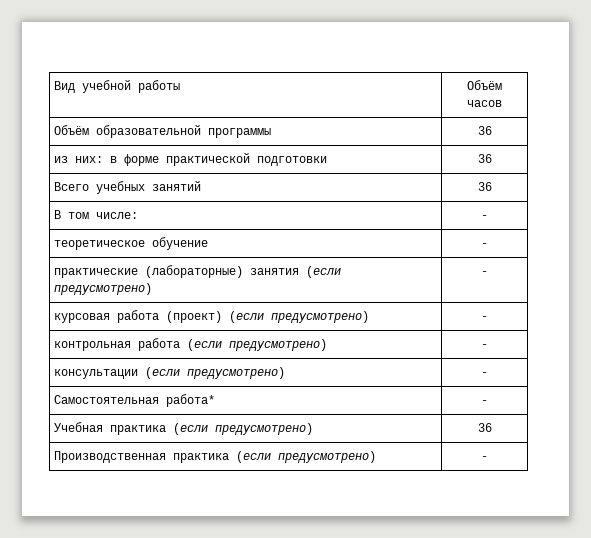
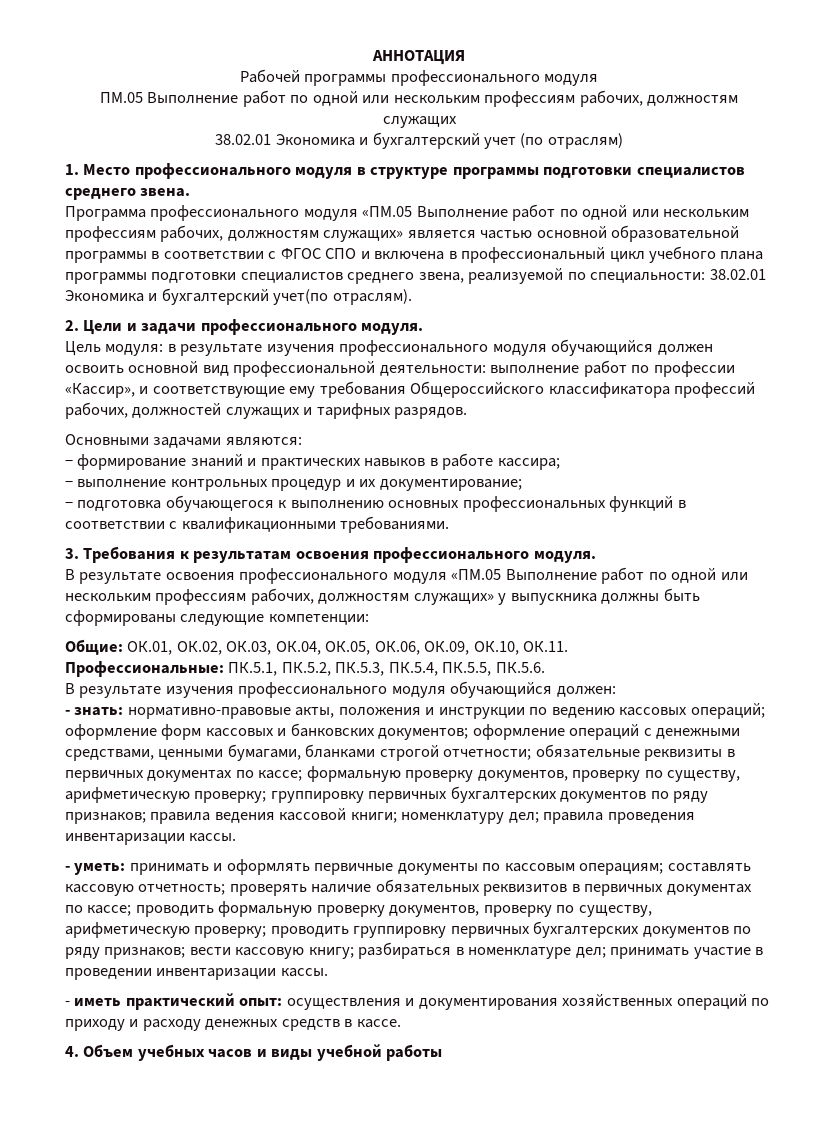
[54,80,181,93] [467,80,502,90] [467,100,502,107] [54,125,272,138] [477,126,492,135] [54,153,328,166] [477,154,492,163] [54,181,202,194] [477,182,492,191] [54,210,139,219] [481,215,488,219] [54,237,209,250] [481,243,488,247] [54,265,342,278] [54,283,153,295] [481,271,488,275] [54,310,370,323] [481,316,488,320] [54,338,328,351] [481,344,488,348] [54,367,286,379] [481,372,488,376] [54,394,216,407] [481,400,488,404] [54,422,314,435] [477,423,492,432] [54,451,377,463] [481,456,488,460] Вид учебной работы | Объём часов // Объём образовательной программы | 36 // из них: в форме практической подготовки | 36 // Всего учебных занятий | 36 // В том числе: | - // теоретическое обучение | - // практические (лабораторные) занятия (если предусмотрено) | - // курсовая работа (проект) (если предусмотрено) | - // контрольная работа (если предусмотрено) | - // консультации (если предусмотрено) | - // Самостоятельная работа* | - // Учебная практика (если предусмотрено) | 36 // Производственная практика (если предусмотрено) | - -> [372,50,465,65] [239,69,599,86] [99,90,739,107] [382,116,457,128] [215,132,623,149] [65,163,745,179] [65,188,191,200] [65,204,750,221] [65,225,740,242] [65,246,764,263] [65,268,766,284] [65,288,412,305] [65,319,424,335] [65,339,713,356] [65,360,735,377] [65,381,756,398] [65,402,468,419] [65,434,302,448] [65,453,560,470] [65,479,522,491] [65,495,686,512] [65,516,450,533] [65,546,596,563] [65,567,748,584] [65,588,700,605] [65,610,369,626] [65,639,569,655] [65,661,545,677] [65,681,616,698] [65,703,765,719] [65,723,741,740] [65,744,735,761] [65,766,741,782] [65,786,709,803] [65,808,695,824] [65,833,237,845] [65,859,751,875] [65,879,752,896] [65,901,652,917] [65,921,752,938] [65,942,764,959] [65,968,328,980] [65,993,770,1010] [65,1019,401,1031] [65,1044,443,1061] АННОТАЦИЯ // Рабочей программы профессионального модуля // ПМ.05 Выполнение работ по одной или нескольким профессиям рабочих, должностям служащих // 38.02.01 Экономика и бухгалтерский учет (по отраслям) // 1. Место профессионального модуля в структуре программы подготовки специалистов среднего звена. // Программа профессионального модуля «ПМ.05 Выполнение работ по одной или нескольким профессиям рабочих, должностям служащих» является частью основной образовательной программы в соответствии с ФГОС СПО и включена в профессиональный цикл учебного плана программы подготовки специалистов среднего звена, реализуемой по специальности: 38.02.01 Экономика и бухгалтерский учет(по отраслям). // 2. Цели и задачи профессионального модуля. // Цель модуля: в результате изучения профессионального модуля обучающийся должен освоить основной вид профессиональной деятельности: выполнение работ по профессии «Кассир», и соответствующие ему требования Общероссийского классификатора профессий рабочих, должностей служащих и тарифных разрядов. // Основными задачами являются: // − формирование знаний и практических навыков в работе кассира; // − выполнение контрольных процедур и их документирование; // − подготовка обучающегося к выполнению основных профессиональных функций в соответствии с квалификационными требованиями. // 3. Требования к результатам освоения профессионального модуля. // В результате освоения профессионального модуля «ПМ.05 Выполнение работ по одной или нескольким профессиям рабочих, должностям служащих» у выпускника должны быть сформированы следующие компетенции: // Общие: ОК.01, ОК.02, ОК.03, ОК.04, ОК.05, ОК.06, ОК.09, ОК.10, ОК.11. // Профессиональные: ПК.5.1, ПК.5.2, ПК.5.3, ПК.5.4, ПК.5.5, ПК.5.6. // В результате изучения профессионального модуля обучающийся должен: // - знать: нормативно-правовые акты, положения и инструкции по ведению кассовых операций; оформление форм кассовых и банковских документов; оформление операций с денежными средствами, ценными бумагами, бланками строгой отчетности; обязательные реквизиты в первичных документах по кассе; формальную проверку документов, проверку по существу, арифметическую проверку; группировку первичных бухгалтерских документов по ряду признаков; правила ведения кассовой книги; номенклатуру дел; правила проведения инвентаризации кассы. // - уметь: принимать и оформлять первичные документы по кассовым операциям; составлять кассовую отчетность; проверять наличие обязательных реквизитов в первичных документах по кассе; проводить формальную проверку документов, проверку по существу, арифметическую проверку; проводить группировку первичных бухгалтерских документов по ряду признаков; вести кассовую книгу; разбираться в номенклатуре дел; принимать участие в проведении инвентаризации кассы. // - иметь практический опыт: осуществления и документирования хозяйственных операций по приходу и расходу денежных средств в кассе. // 4. Объем учебных часов и виды учебной работы

